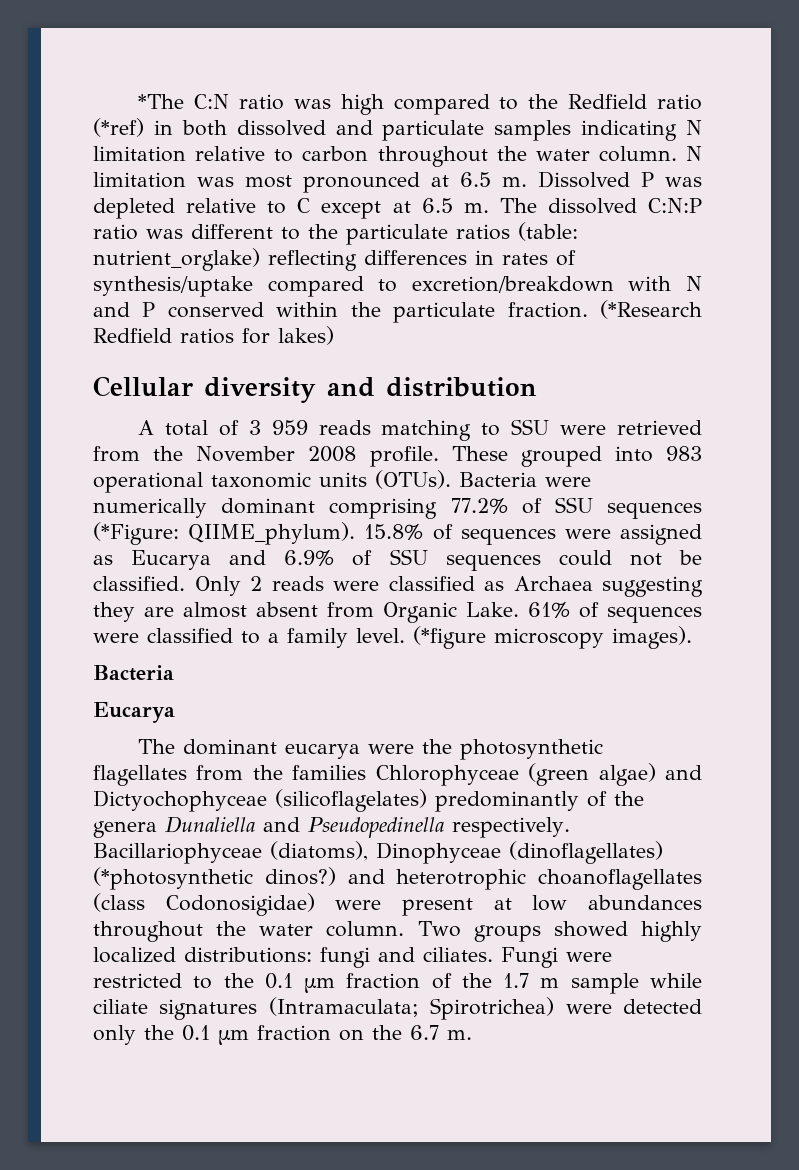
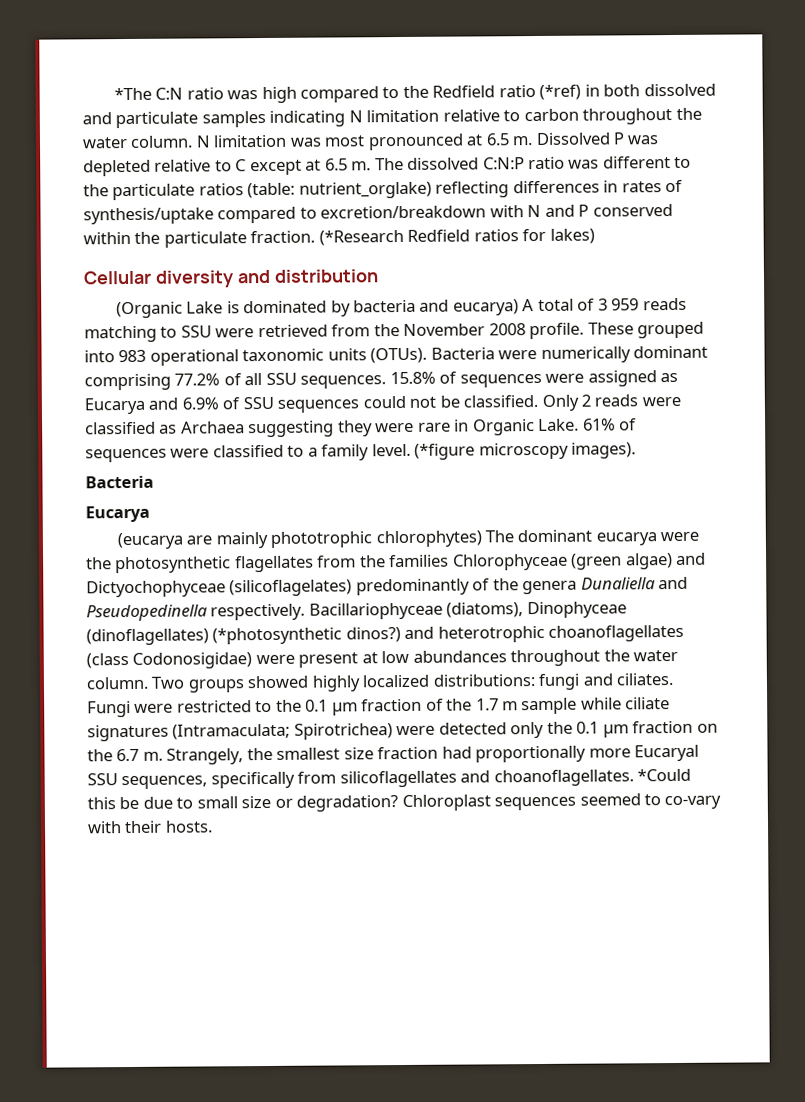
(537, 387) none -> [115,299,519,319] (Organic Lake is dominated by bacteria and eucarya)
[554,497,702,519] [93,522,356,545] SSU sequences (*Figure: QIIME_phylum). -> [244,372,387,389] all SSU sequences.
[144,602,374,618] are almost absent from -> [375,419,470,433] were rare in
(175, 712) none -> [116,530,482,550] (eucarya are mainly phototrophic chlorophytes)
(472, 1035) none -> [166,744,700,765] [87,768,692,790] [87,793,722,812] [87,820,213,834] Strangely, the smallest size fraction had proportionally more Eucaryal SSU sequences, specifically from silicoflagellates and choanoflagellates. *Could this be due to small size or degradation? Chloroplast sequences seemed to co-vary with their hosts.

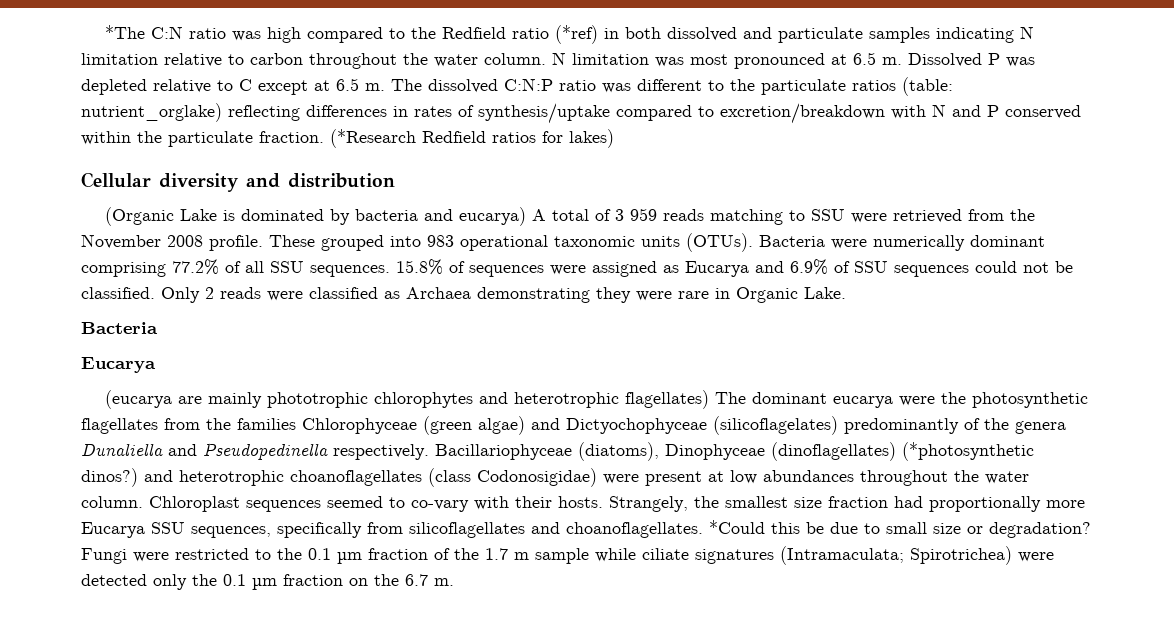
[248,420,335,438] suggesting -> [477,287,590,303] demonstrating
[582,418,638,431] [85,442,637,463] 61% of sequences were classified to a family level. (*figure microscopy images). -> (846, 293) none
[375,530,482,548] chlorophytes) -> [374,390,710,409] chlorophytes and heterotrophic flagellates)
[151,673,674,693] Two groups showed highly localized distributions: fungi and ciliates. -> [149,496,1085,512] [81,520,1091,538] Chloroplast sequences seemed to co-vary with their hosts. Strangely, the smallest size fraction had proportionally more Eucarya SSU sequences, specifically from silicoflagellates and choanoflagellates. *Could this be due to small size or degradation?
[166,744,700,765] [87,768,692,790] [87,793,722,812] [87,820,213,834] Strangely, the smallest size fraction had proportionally more Eucaryal SSU sequences, specifically from silicoflagellates and choanoflagellates. *Could this be due to small size or degradation? Chloroplast sequences seemed to co-vary with their hosts. -> (454, 582) none

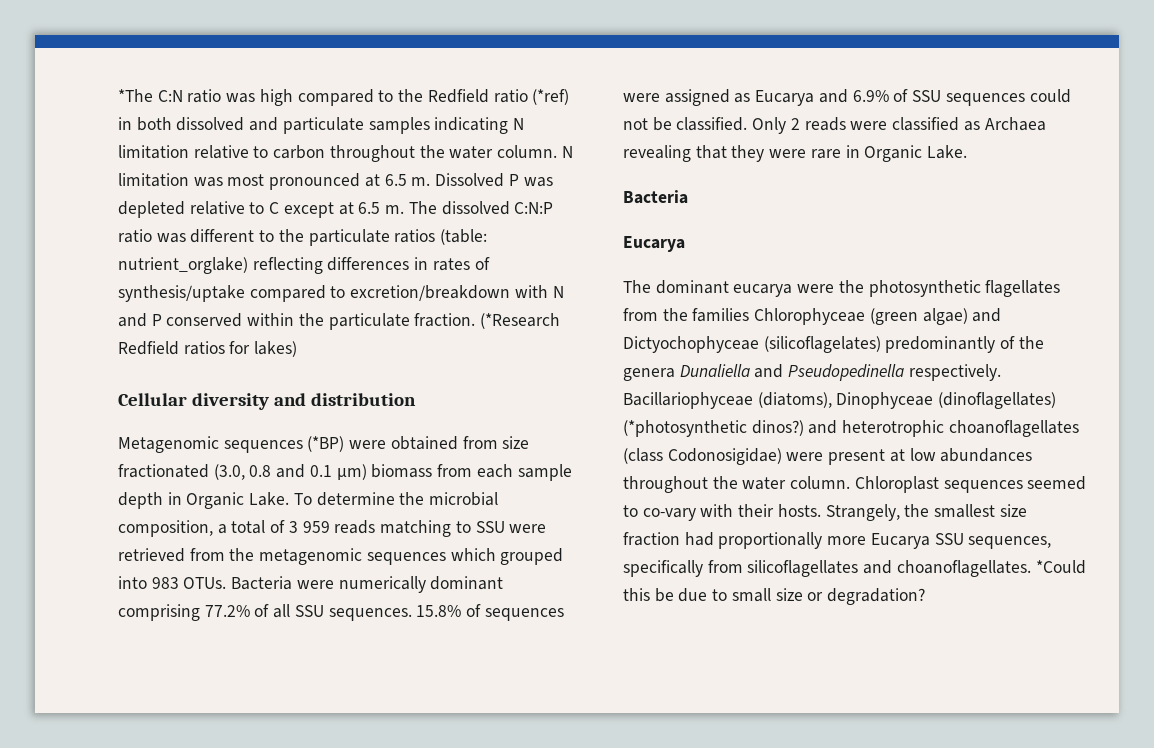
[105,207,547,226] (Organic Lake is dominated by bacteria and eucarya) A -> [118,436,530,453] [118,464,572,481] [118,492,499,509] [118,520,227,537] Metagenomic sequences (*BP) were obtained from size fractionated (3.0, 0.8 and 0.1 µm) biomass from each sample depth in Organic Lake. To determine the microbial composition, a
[81,233,753,252] November 2008 profile. These grouped into 983 operational taxonomic units (OTUs). -> [259,548,564,565] [118,576,227,589] metagenomic sequences which grouped into 983 OTUs.
[477,287,590,303] demonstrating -> [623,145,727,162] revealing that
[105,390,710,409] (eucarya are mainly phototrophic chlorophytes and heterotrophic flagellates) -> (685, 244) none
[81,546,1054,565] [81,574,454,590] Fungi were restricted to the 0.1 µm fraction of the 1.7 m sample while ciliate signatures (Intramaculata; Spirotrichea) were detected only the 0.1 µm fraction on the 6.7 m. -> (926, 596) none

